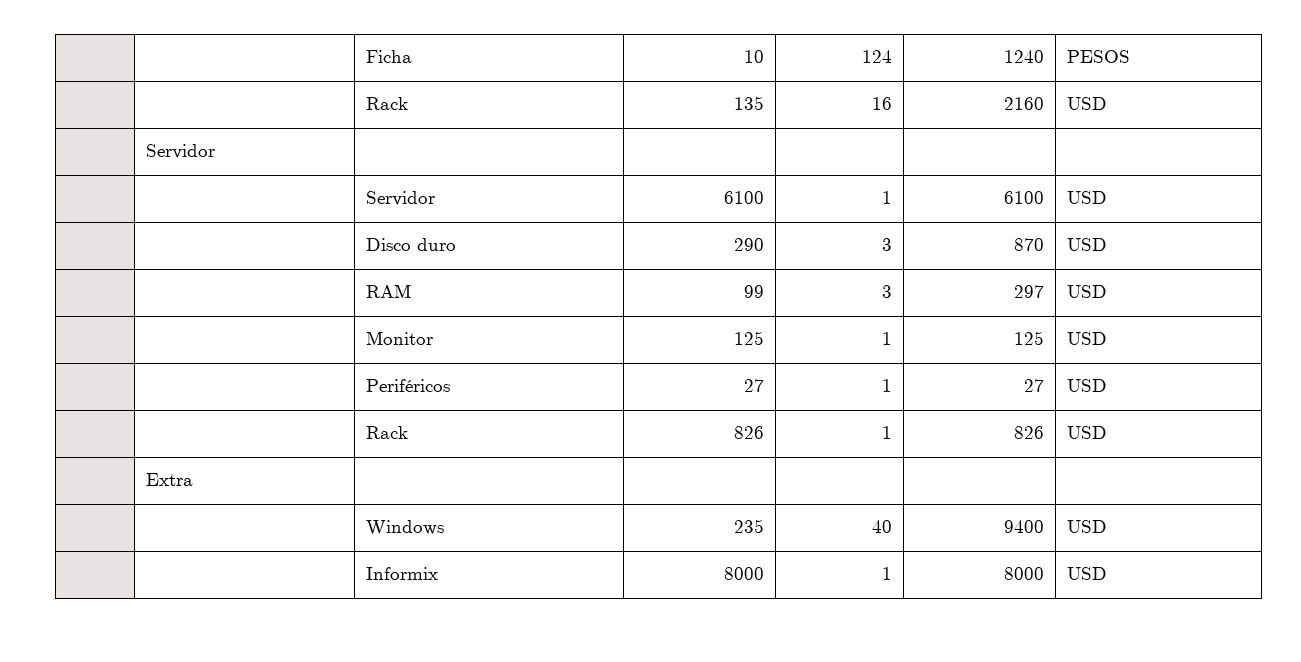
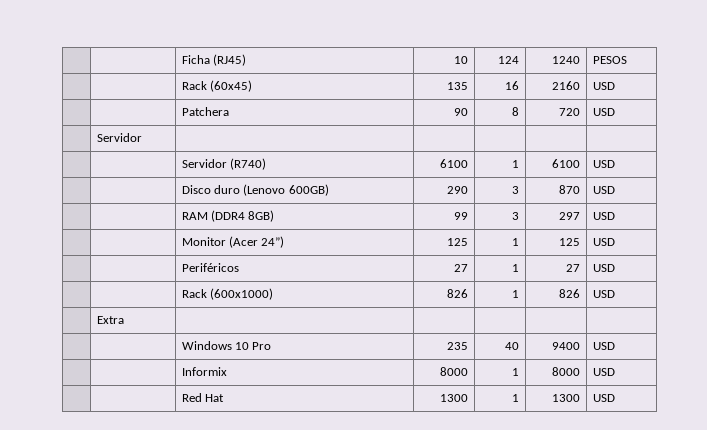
(413, 56) none -> [212,54,246,66] (RJ45)
(409, 103) none -> [209,80,252,92] (60x45)
(1108, 103) none -> [181,107,229,116] [454,108,469,116] [512,107,520,116] [559,108,581,116] [592,108,615,116] // | | Patchera | 90 | 8 | 720 | USD
(436, 198) none -> [229,158,266,170] (R740)
(457, 244) none -> [243,184,329,196] (Lenovo 600GB)
(412, 291) none -> [210,210,275,222] (DDR4 8GB)
(434, 338) none -> [228,236,285,248] (Acer 24”)
(409, 432) none -> [209,288,273,300] (600x1000)
(445, 528) none -> [234,342,272,350] 10 Pro
(1108, 573) none -> [181,393,224,402] [440,394,469,402] [512,394,520,402] [552,394,581,402] [592,394,615,402] // | | Red Hat | 1300 | 1 | 1300 | USD

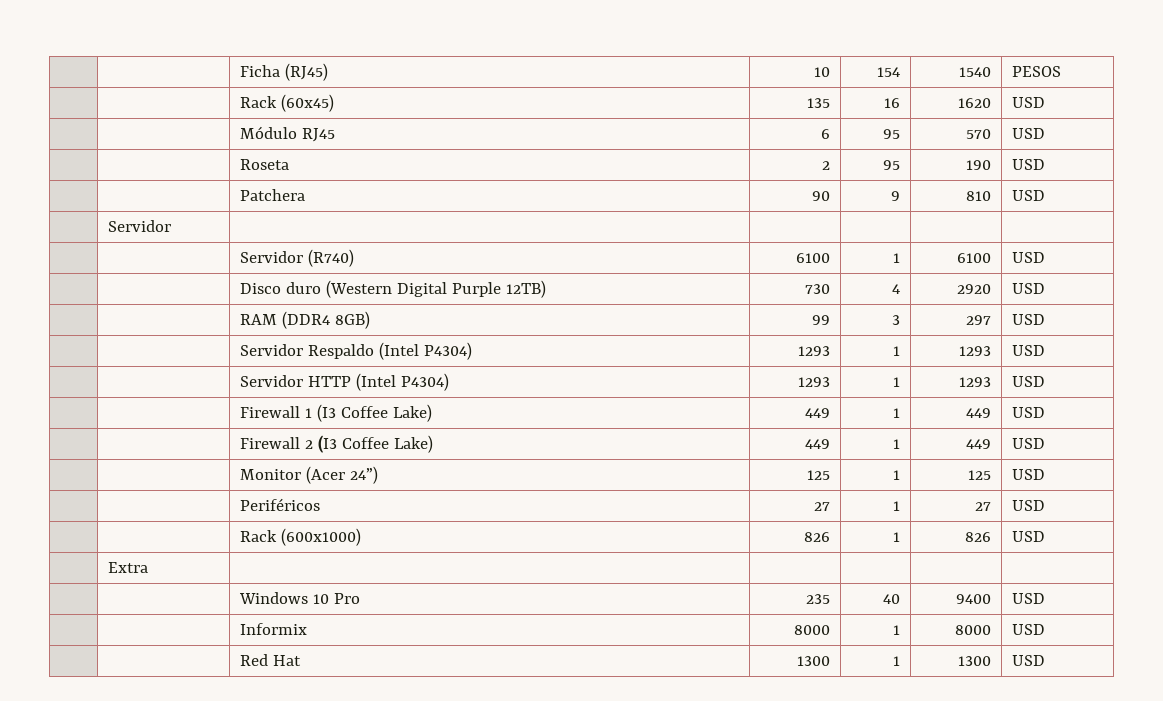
[498,56,520,64] [552,56,581,64] 124 | 1240 -> [877,67,901,77] [959,67,992,77] 154 | 1540
[552,81,581,90] 2160 -> [958,98,992,108] [1011,97,1045,108] [239,126,335,142] [821,129,831,139] [883,129,901,139] [966,129,992,139] [1011,128,1045,139] [239,159,289,170] [822,161,831,170] [883,160,901,170] [966,160,992,170] 1620 | USD // | | Módulo RJ45 | 6 | 95 | 570 | USD // | | Roseta | 2 | 95 | 190
[512,107,520,116] [559,108,581,116] 8 | 720 -> [891,191,901,201] [966,191,992,201] 9 | 810
[243,184,329,196] [447,186,469,194] [512,186,520,194] [559,185,581,194] (Lenovo 600GB) | 290 | 3 | 870 -> [325,280,546,298] [805,284,831,294] [892,284,901,294] [957,284,992,294] (Western Digital Purple 12TB) | 730 | 4 | 2920
(615, 216) none -> [239,342,472,360] [798,346,831,356] [893,346,901,356] [959,346,992,356] [1011,345,1045,356] [239,373,449,391] [798,377,831,387] [893,377,901,387] [959,377,992,387] [1011,376,1045,387] [239,404,432,422] [805,408,831,418] [893,408,901,418] [966,408,992,418] [1011,407,1045,418] [239,435,433,453] [805,439,831,449] [893,439,901,449] [966,439,992,449] [1011,438,1045,449] // | | Servidor Respaldo (Intel P4304) | 1293 | 1 | 1293 | USD // | | Servidor HTTP (Intel P4304) | 1293 | 1 | 1293 | USD // | | Firewall 1 (I3 Coffee Lake) | 449 | 1 | 449 | USD // | | Firewall 2 (I3 Coffee Lake) | 449 | 1 | 449 | USD

